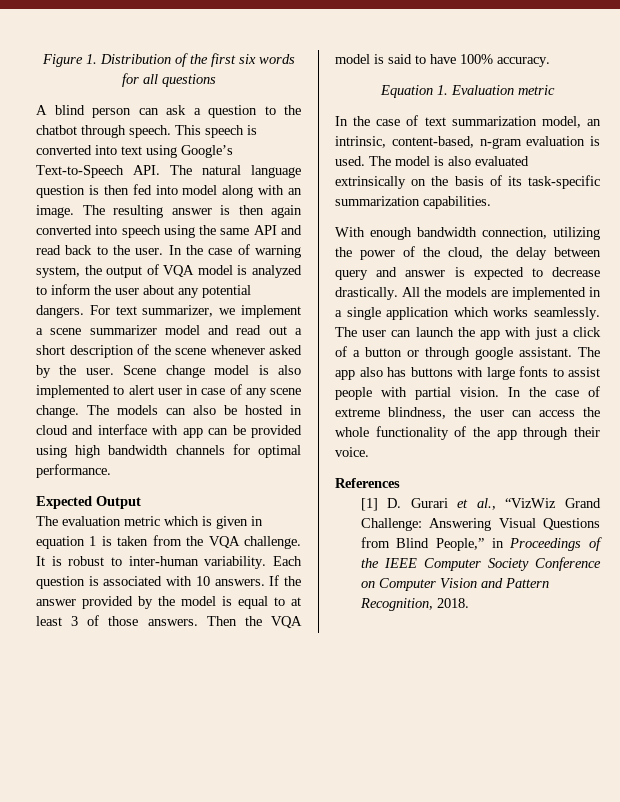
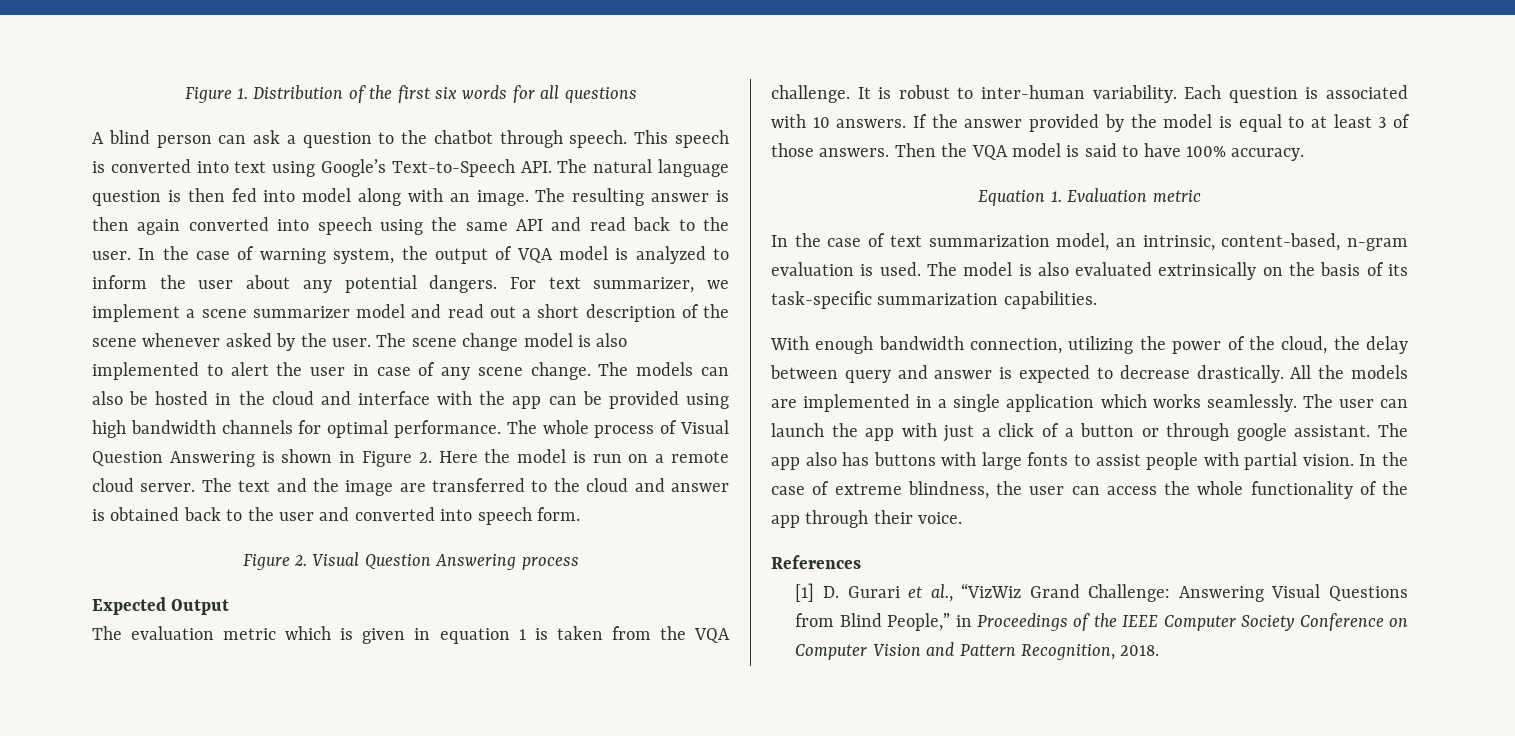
[123,365,157,375] Scene -> [376,333,457,347] The scene
(154, 390) none -> [276,362,303,376] the
(302, 410) none -> [238,391,265,405] the
(179, 430) none -> [479,391,506,405] the
(111, 471) none -> [506,420,729,438] [92,449,730,467] [92,478,729,496] [92,507,580,525] [242,552,579,570] The whole process of Visual Question Answering is shown in Figure 2. Here the model is run on a remote cloud server. The text and the image are transferred to the cloud and answer is obtained back to the user and converted into speech form. // Figure 2. Visual Question Answering process

